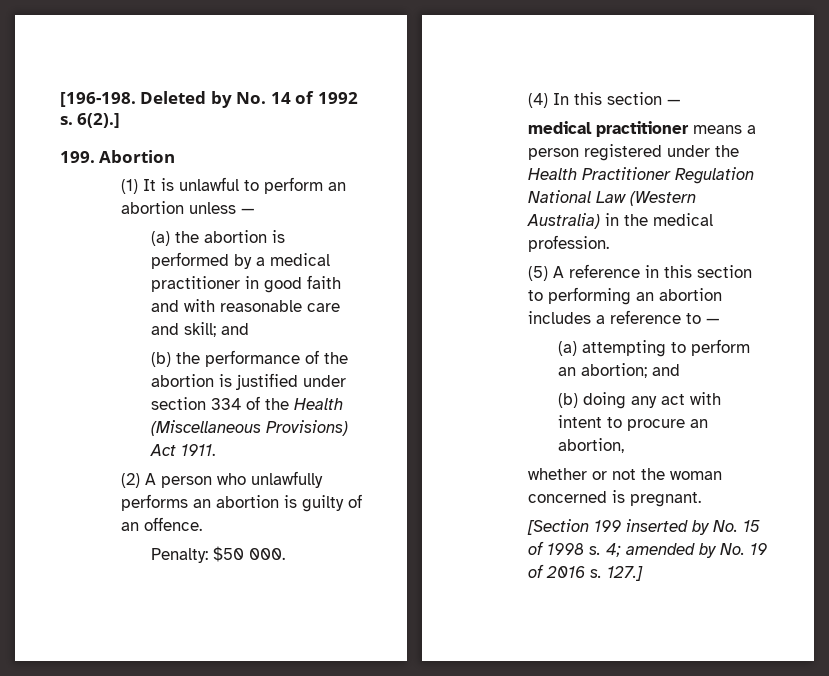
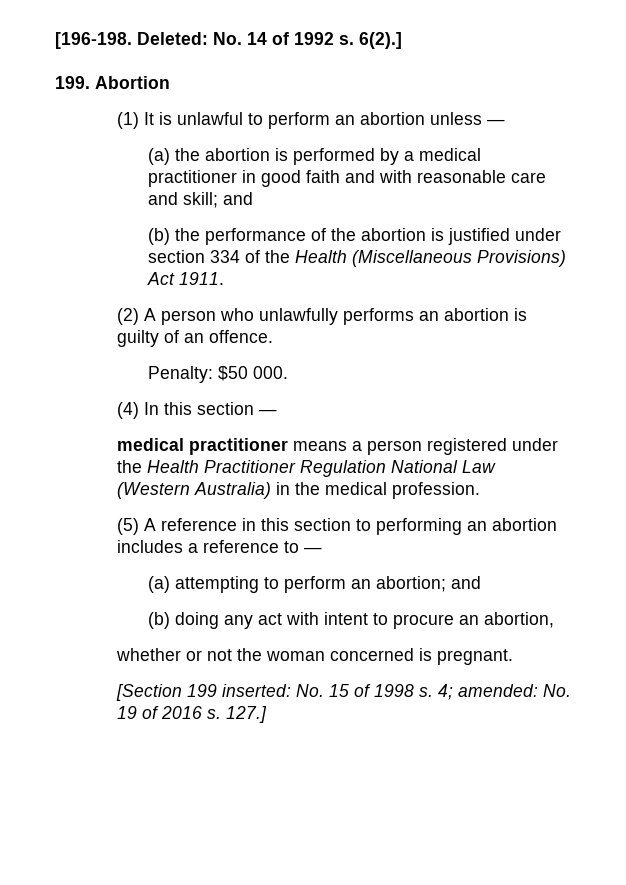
[140,91,232,108] Deleted by -> [137,32,208,45] Deleted:
[625,519,710,535] inserted by -> [221,684,291,697] inserted:
[625,543,717,558] amended by -> [457,684,538,697] amended:

